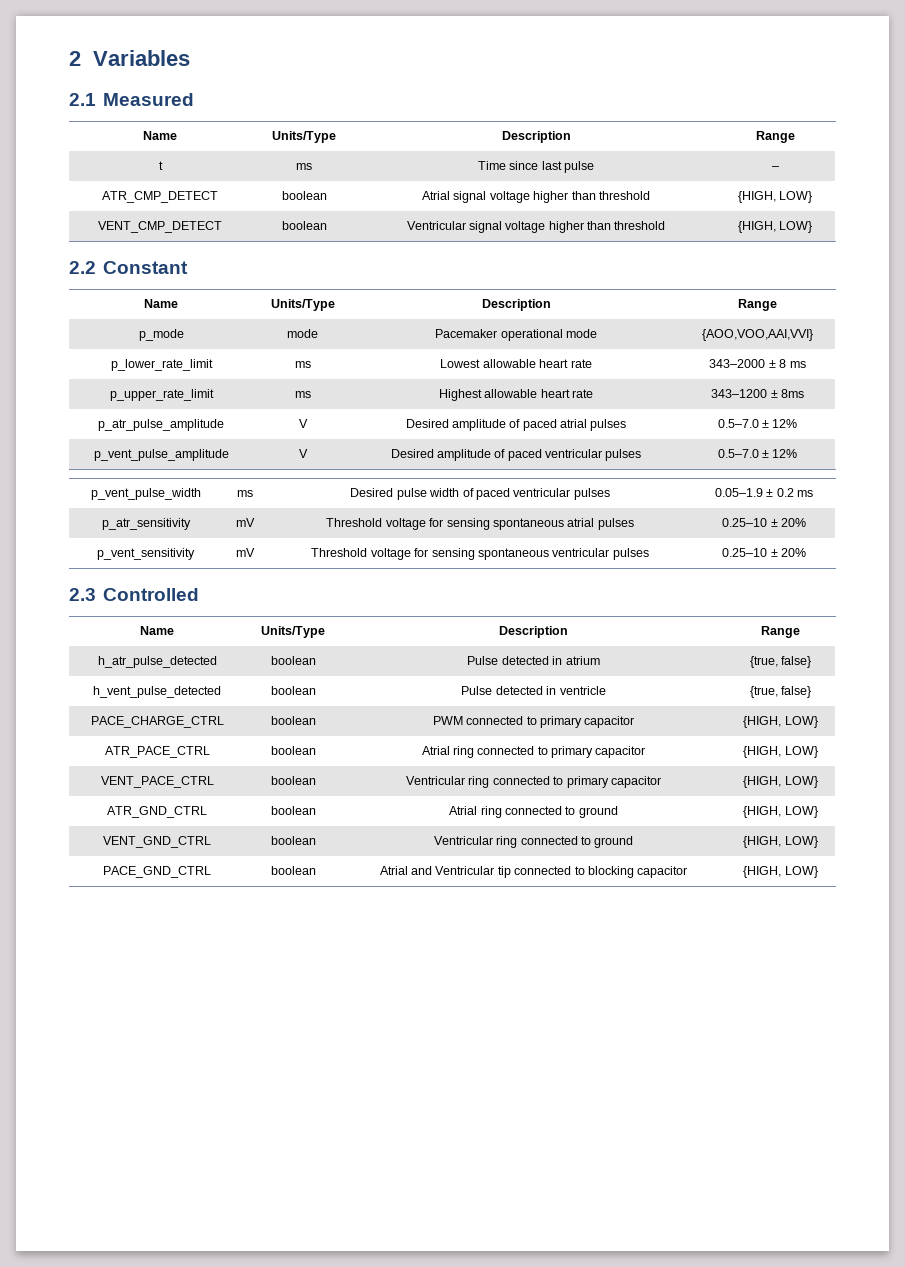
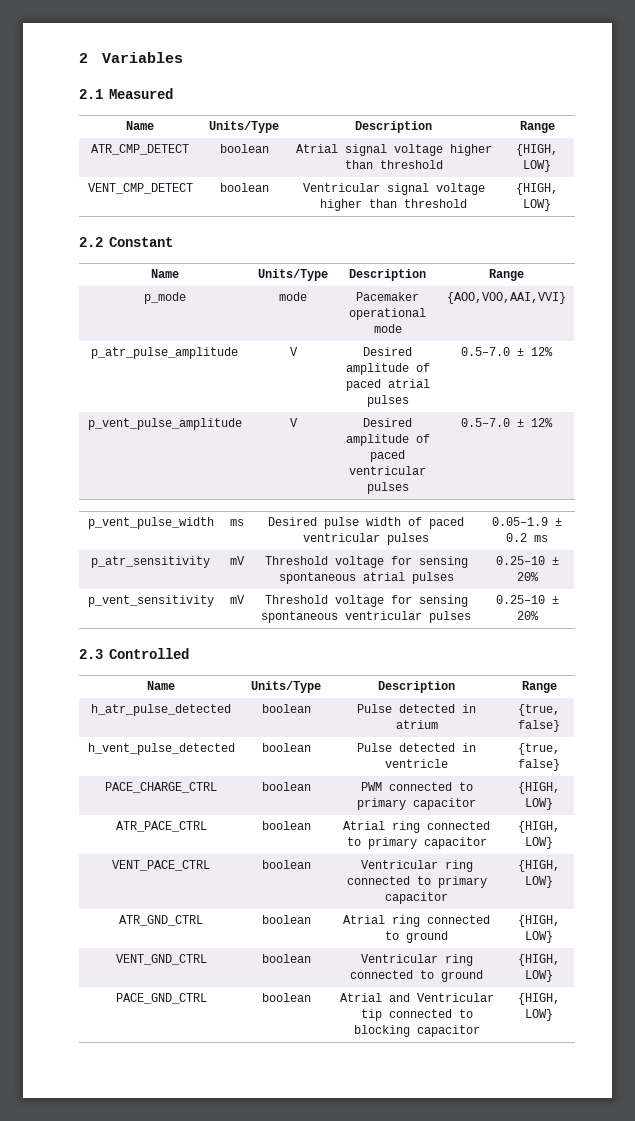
[158,161,163,170] [296,163,312,170] [477,161,595,173] [771,166,779,170] // t | ms | Time since last pulse | – -> (555, 127) none
[110,359,213,371] [294,361,311,368] [440,359,592,368] [709,359,806,368] [109,389,214,401] [294,391,311,398] [438,389,594,401] [711,389,804,398] // p_lower_rate_limit | ms | Lowest allowable heart rate | 343–2000 ± 8 ms // p_upper_rate_limit | ms | Highest allowable heart rate | 343–1200 ± 8ms -> (566, 298) none

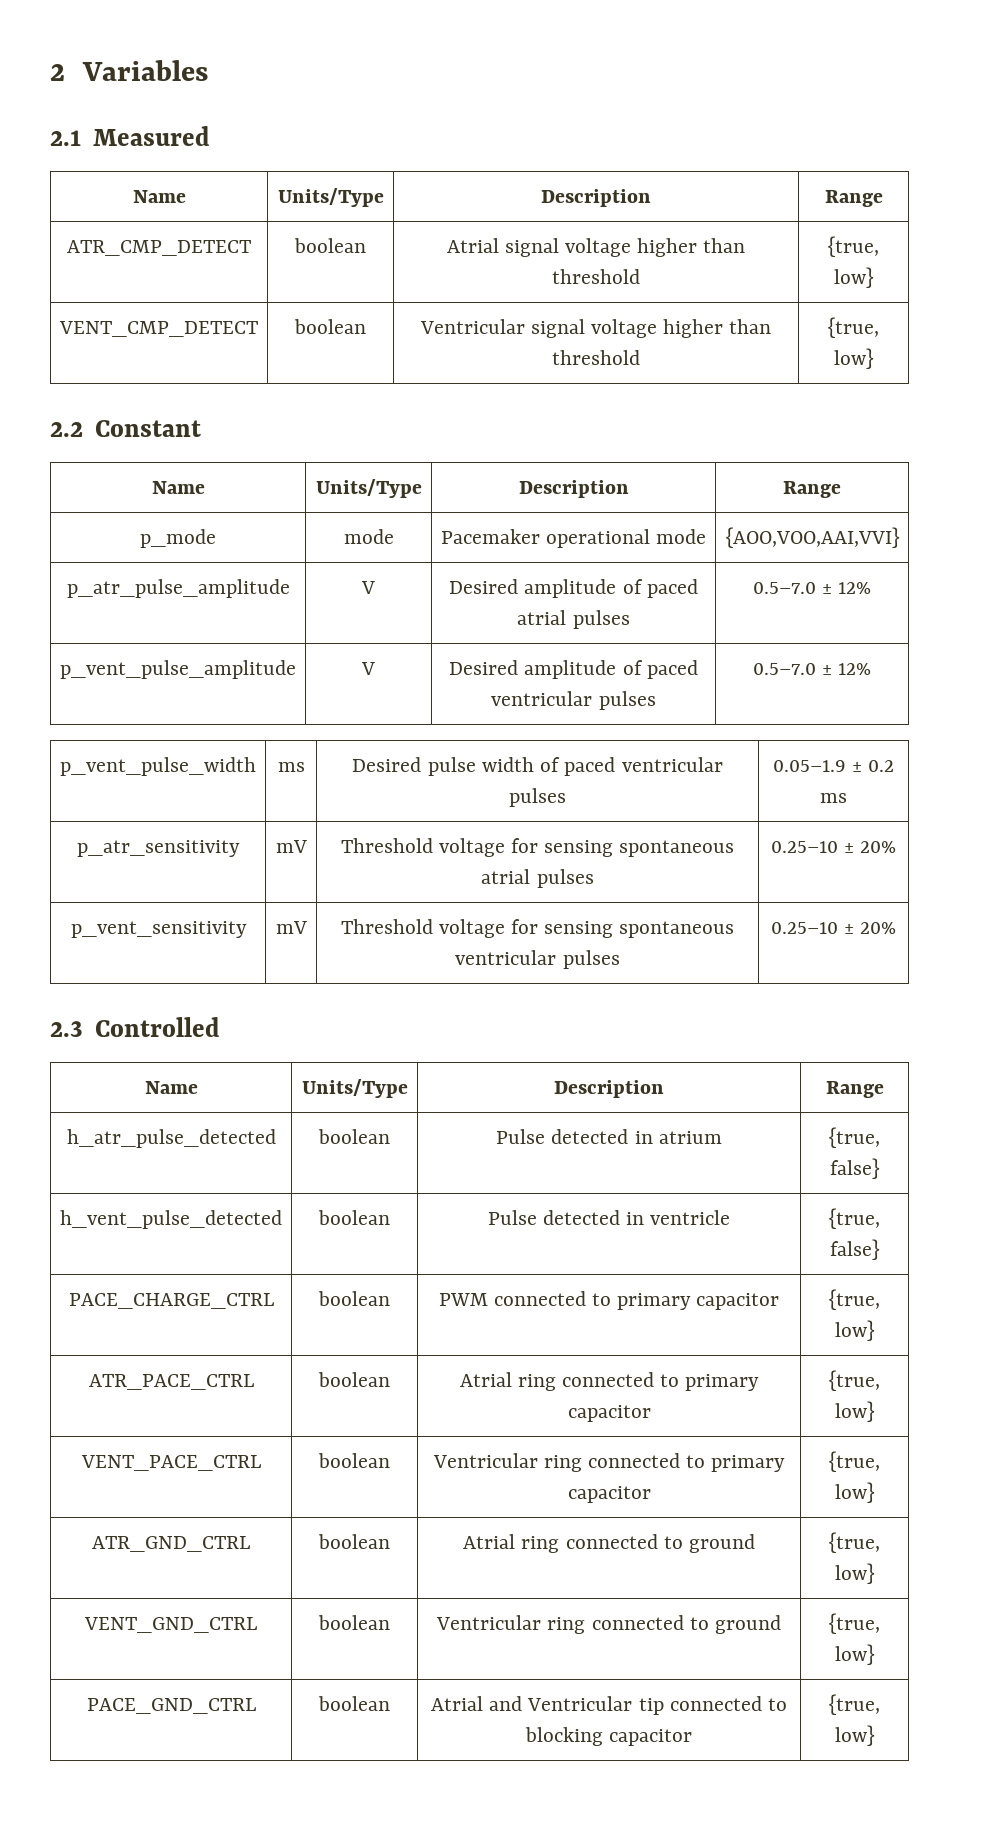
[516,144,558,156] [523,160,551,172] {HIGH, LOW} -> [828,236,879,257] [834,267,874,288] {true, low}
[516,183,558,195] [523,199,551,211] {HIGH, LOW} -> [828,317,879,338] [834,348,874,369] {true, low}
[518,782,560,794] [525,798,553,810] {HIGH, LOW} -> [829,1289,880,1310] [835,1320,875,1341] {true, low}
[518,821,560,833] [525,837,553,849] {HIGH, LOW} -> [829,1370,880,1391] [835,1401,875,1422] {true, low}
[518,860,560,872] [525,876,553,888] {HIGH, LOW} -> [829,1451,880,1472] [835,1482,875,1503] {true, low}
[518,915,560,927] [525,931,553,943] {HIGH, LOW} -> [829,1532,880,1553] [835,1563,875,1584] {true, low}
[518,954,560,966] [525,970,553,982] {HIGH, LOW} -> [829,1613,880,1634] [835,1644,875,1665] {true, low}
[518,993,560,1005] [525,1009,553,1021] {HIGH, LOW} -> [829,1694,880,1715] [835,1725,875,1746] {true, low}

